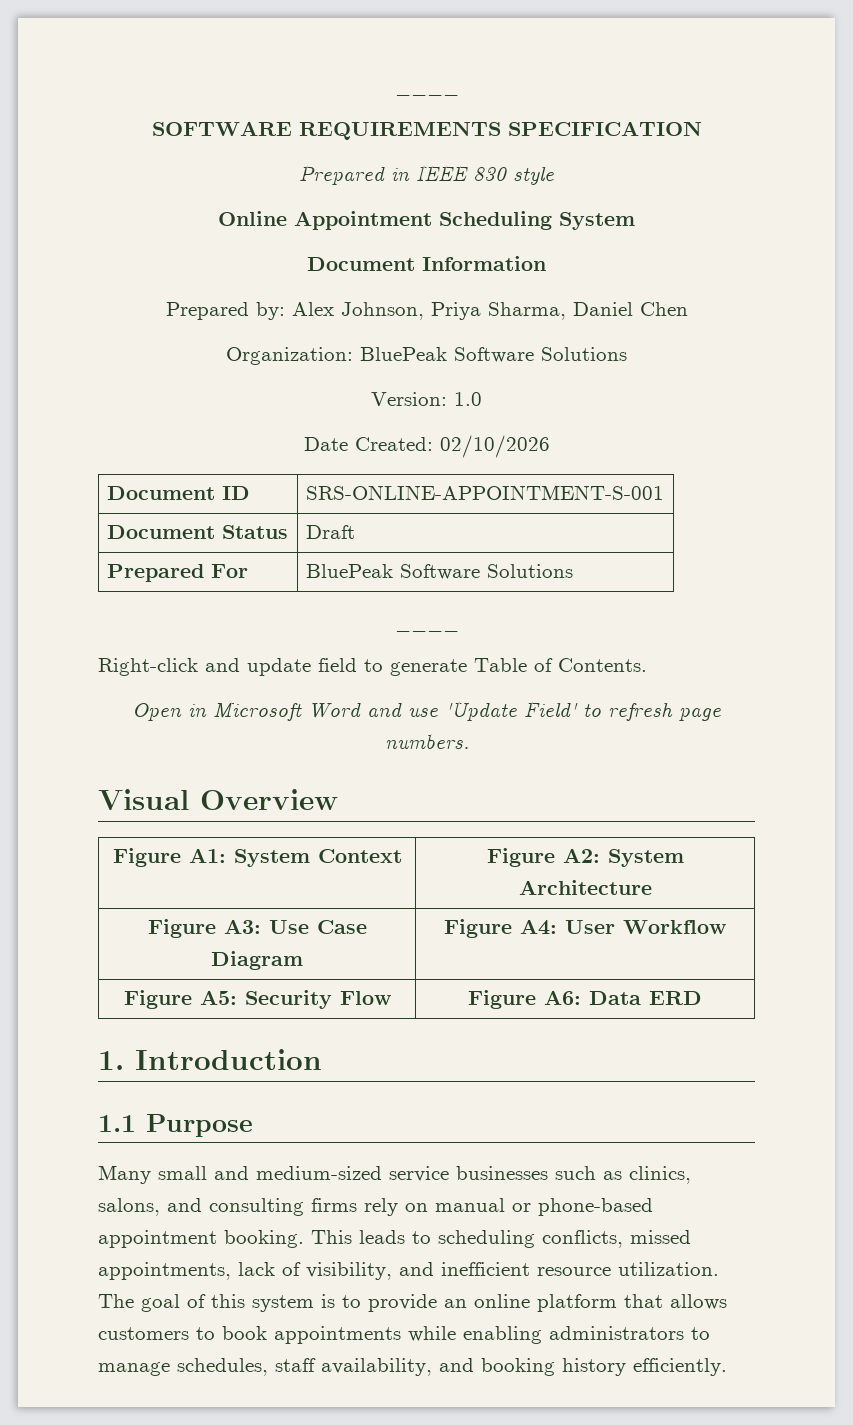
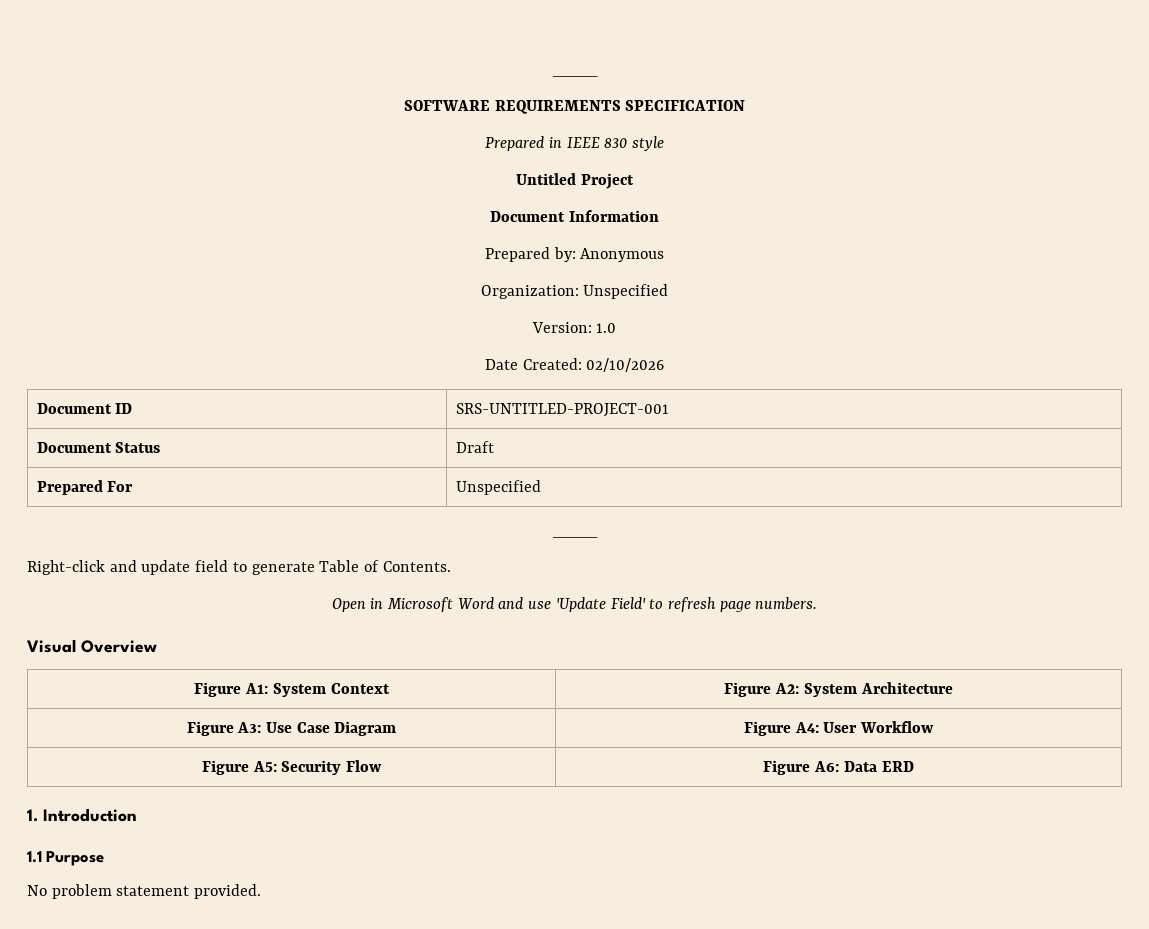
[218,211,635,230] Online Appointment Scheduling System -> [516,173,634,189] Untitled Project
[291,302,688,320] [226,347,627,365] Alex Johnson, Priya Sharma, Daniel Chen // Organization: BluePeak Software Solutions -> [580,248,665,262] [480,284,669,299] Anonymous // Organization: Unspecified
[305,485,664,500] SRS-ONLINE-APPOINTMENT-S-001 -> [455,403,669,417] SRS-UNTITLED-PROJECT-001
[305,564,573,580] BluePeak Software Solutions -> [455,480,541,495] Unspecified
[98,1165,691,1184] [98,1198,653,1216] [98,1230,691,1248] [98,1262,719,1280] [98,1294,727,1312] [98,1326,710,1344] [98,1358,727,1376] Many small and medium-sized service businesses such as clinics, salons, and consulting firms rely on manual or phone-based appointment booking. This leads to scheduling conflicts, missed appointments, lack of visibility, and inefficient resource utilization. The goal of this system is to provide an online platform that allows customers to book appointments while enabling administrators to manage schedules, staff availability, and booking history efficiently. -> [27,884,262,899] No problem statement provided.

